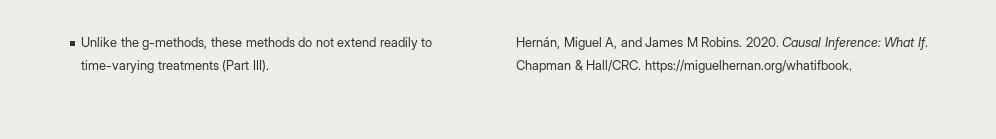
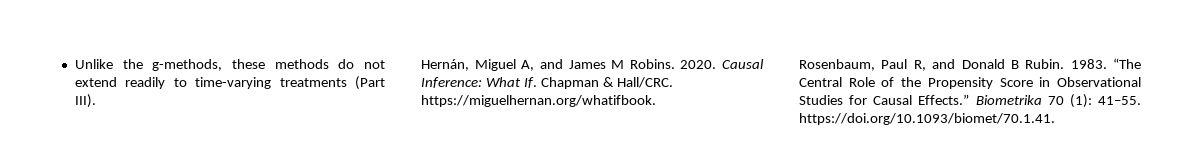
(852, 66) none -> [799,58,1141,71] [799,77,1141,89] [799,94,1141,108] [799,113,1055,125] // Rosenbaum, Paul R, and Donald B Rubin. 1983. “The Central Role of the Propensity Score in Observational Studies for Causal Effects.” Biometrika 70 (1): 41–55. https://doi.org/10.1093/biomet/70.1.41.

